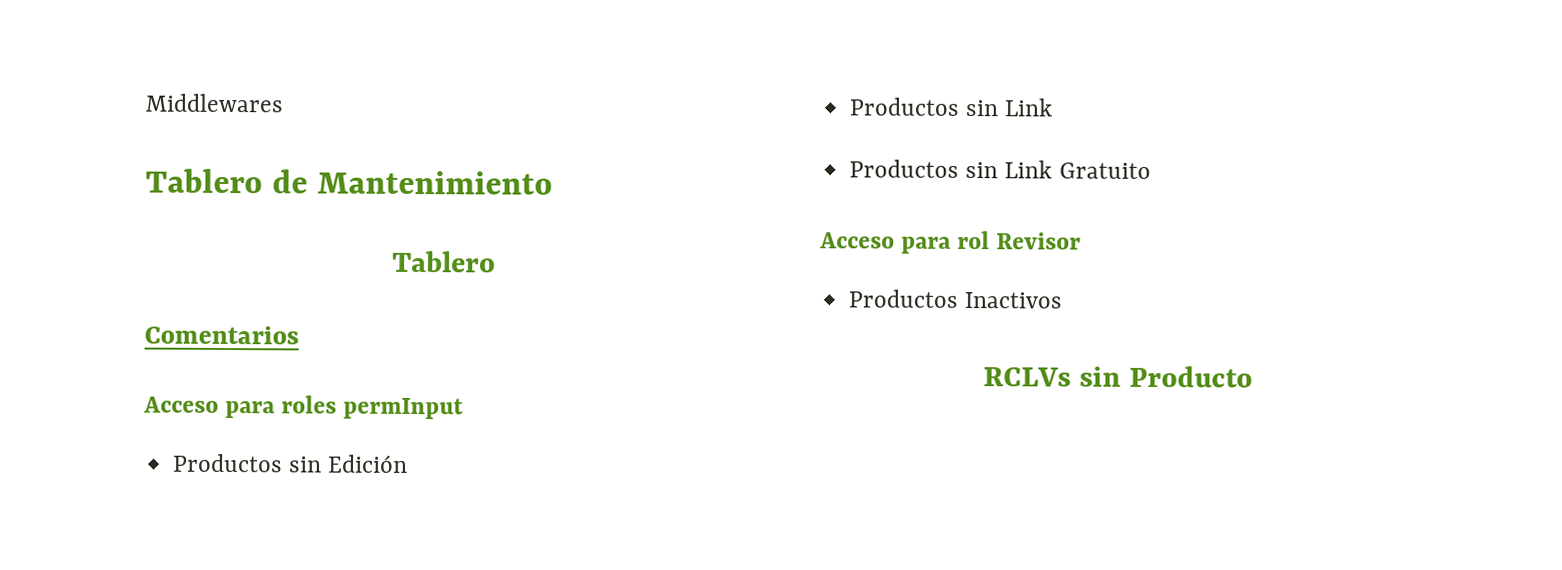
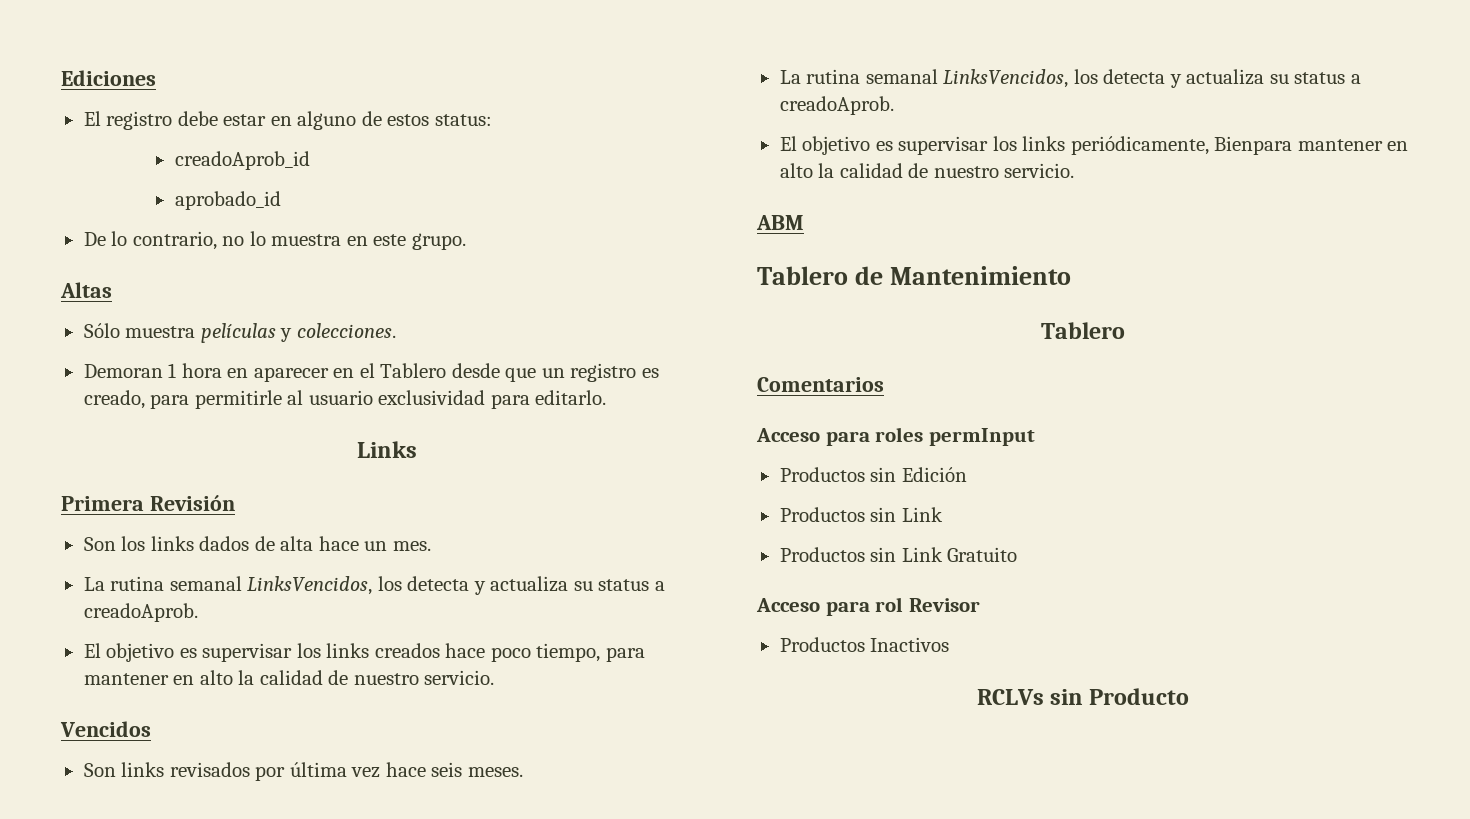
[145,93,284,113] Middlewares -> [61,70,156,86] [83,111,492,130] [174,151,310,170] [174,191,281,210] [83,231,466,250] [60,282,112,298] [83,323,396,343] [83,363,659,382] [83,390,607,409] [357,441,417,458] [61,495,235,511] [83,536,431,551] [83,576,665,595] [83,603,198,622] [83,643,645,662] [83,670,495,685] [60,721,151,737] [83,762,523,781] [779,69,1361,88] [779,96,894,115] [779,136,1409,155] [779,163,1075,178] [756,215,804,230] Ediciones // El registro debe estar en alguno de estos status: // creadoAprob_id // aprobado_id // De lo contrario, no lo muestra en este grupo. // Altas // Sólo muestra películas y colecciones. // Demoran 1 hora en aparecer en el Tablero desde que un registro es creado, para permitirle al usuario exclusividad para editarlo. // Links // Primera Revisión // Son los links dados de alta hace un mes. // La rutina semanal LinksVencidos, los detecta y actualiza su status a creadoAprob. // El objetivo es supervisar los links creados hace poco tiempo, para mantener en alto la calidad de nuestro servicio. // Vencidos // Son links revisados por última vez hace seis meses. // La rutina semanal LinksVencidos, los detecta y actualiza su status a creadoAprob. // El objetivo es supervisar los links periódicamente, Bienpara mantener en alto la calidad de nuestro servicio. // ABM

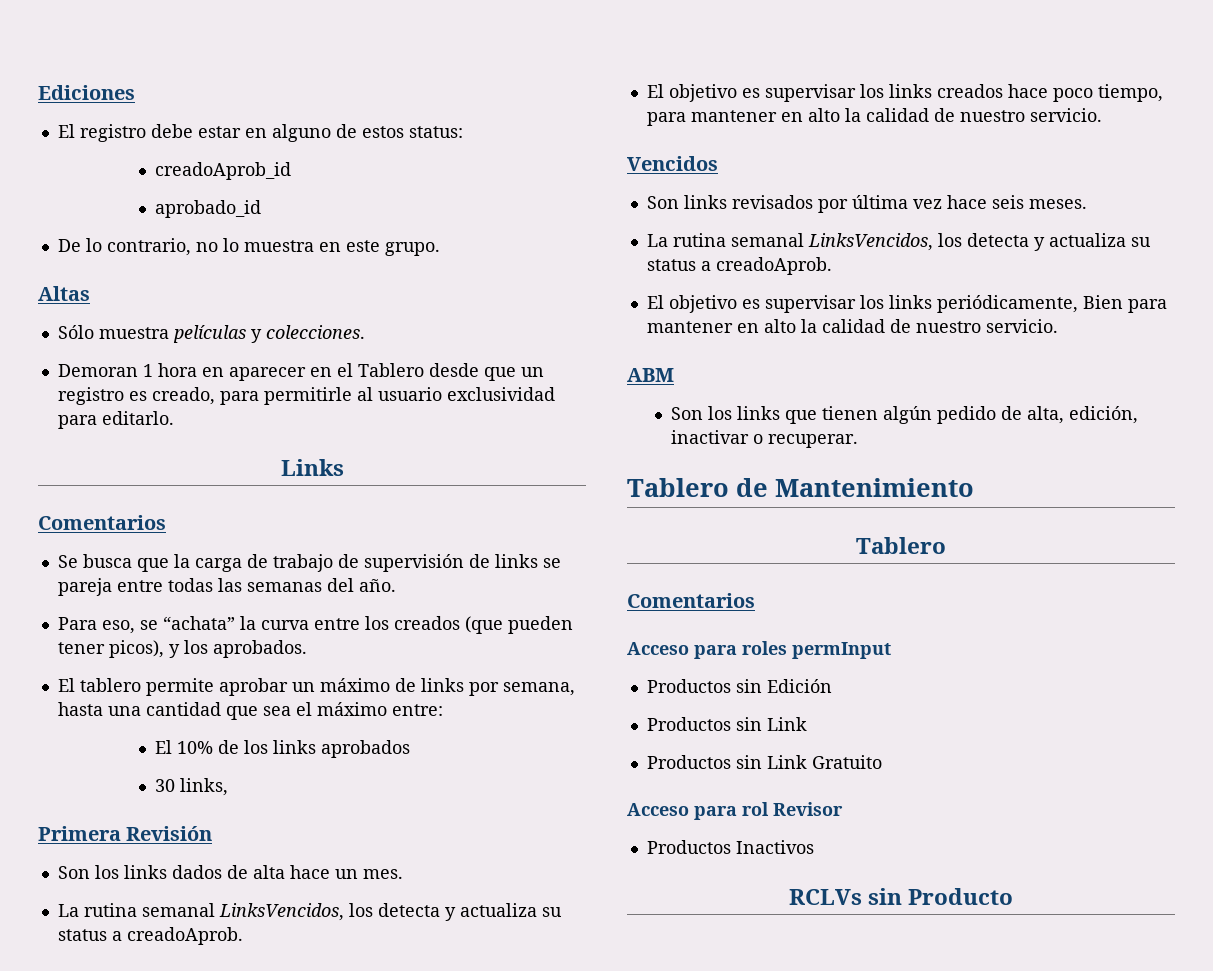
(417, 449) none -> [38,515,166,530] [57,554,561,572] [57,578,396,596] [57,616,573,634] [57,640,307,658] [57,678,575,696] [57,702,443,720] [155,740,411,758] [155,778,229,796] // Comentarios // Se busca que la carga de trabajo de supervisión de links se pareja entre todas las semanas del año. // Para eso, se “achata” la curva entre los creados (que pueden tener picos), y los aprobados. // El tablero permite aprobar un máximo de links por semana, hasta una cantidad que sea el máximo entre: // El 10% de los links aprobados // 30 links,
[1214,136,1293,155] Bienpara -> [1082,295,1167,313] Bien para
(804, 222) none -> [671,406,1139,424] [671,430,859,448] // Son los links que tienen algún pedido de alta, edición, inactivar o recuperar.

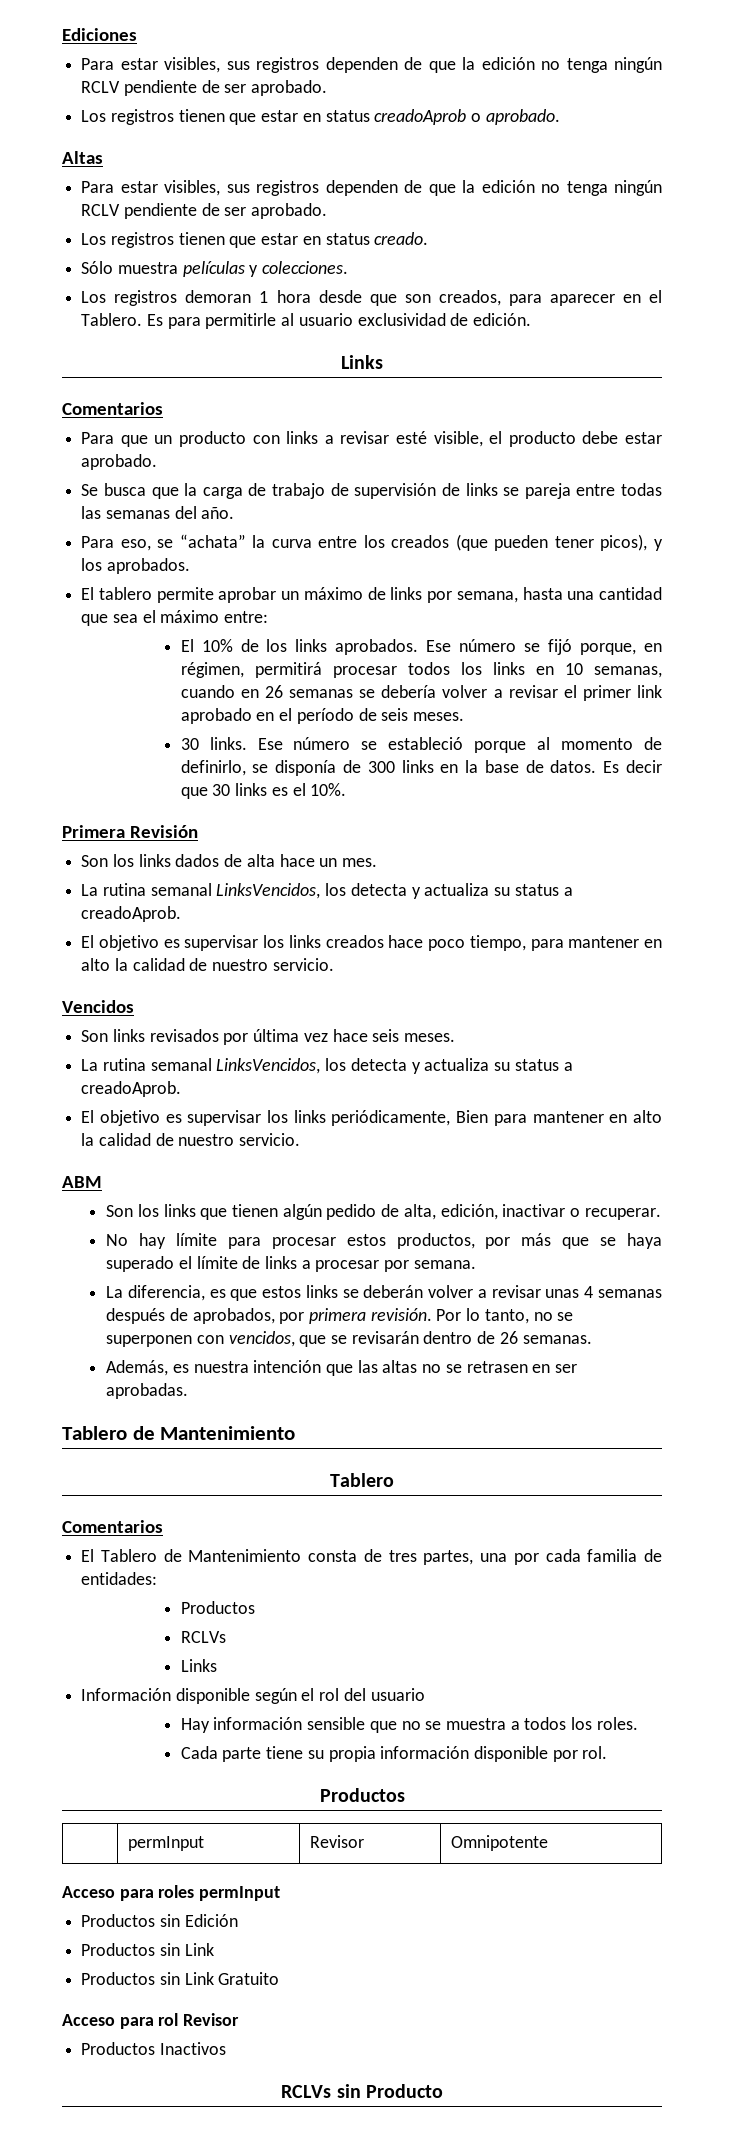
[57,124,463,142] [155,162,292,180] [155,200,262,218] [57,238,440,256] [38,286,90,301] El registro debe estar en alguno de estos status: // creadoAprob_id // aprobado_id // De lo contrario, no lo muestra en este grupo. // Altas -> [81,57,663,73] [81,80,328,96] [81,109,560,125] [62,151,103,164] [81,180,663,196] [81,203,328,219] [81,232,429,248] Para estar visibles, sus registros dependen de que la edición no tenga ningún RCLV pendiente de ser aprobado. // Los registros tienen que estar en status creadoAprob o aprobado. // Altas // Para estar visibles, sus registros dependen de que la edición no tenga ningún RCLV pendiente de ser aprobado. // Los registros tienen que estar en status creado.
[57,363,544,381] [57,387,215,405] Demoran 1 hora en aparecer en el Tablero desde que un registro es creado, -> [81,290,662,306] [81,313,163,326] Los registros demoran 1 hora desde que son creados, para aparecer en el Tablero. Es
[57,411,174,429] para editarlo. -> [450,313,532,326] de edición.
(166, 522) none -> [81,431,662,447] [81,454,158,470] // Para que un producto con links a revisar esté visible, el producto debe estar aprobado.
[321,740,411,758] [155,778,229,796] aprobados // 30 links, -> [335,639,662,655] [180,662,662,678] [180,685,662,701] [180,708,465,724] [180,737,662,753] [180,760,662,776] [180,783,347,799] aprobados. Ese número se fijó porque, en régimen, permitirá procesar todos los links en 10 semanas, cuando en 26 semanas se debería volver a revisar el primer link aprobado en el período de seis meses. // 30 links. Ese número se estableció porque al momento de definirlo, se disponía de 300 links en la base de datos. Es decir que 30 links es el 10%.
(859, 441) none -> [106,1233,662,1249] [106,1256,476,1272] [106,1285,662,1301] [106,1308,574,1324] [106,1331,592,1347] [106,1360,578,1376] [106,1383,189,1399] // No hay límite para procesar estos productos, por más que se haya superado el límite de links a procesar por semana. // La diferencia, es que estos links se deberán volver a revisar unas 4 semanas después de aprobados, por primera revisión. Por lo tanto, no se superponen con vencidos, que se revisarán dentro de 26 semanas. // Además, es nuestra intención que las altas no se retrasen en ser aprobadas.
(755, 600) none -> [81,1549,662,1565] [81,1572,158,1585] [180,1601,255,1614] [180,1631,226,1643] [180,1659,217,1672] [81,1688,425,1704] [180,1717,638,1733] [180,1746,608,1762] [319,1788,405,1802] [127,1836,204,1851] [309,1835,364,1848] [450,1835,548,1851] // El Tablero de Mantenimiento consta de tres partes, una por cada familia de entidades: // Productos // RCLVs // Links // Información disponible según el rol del usuario // Hay información sensible que no se muestra a todos los roles. // Cada parte tiene su propia información disponible por rol. // Productos // | permInput | Revisor | Omnipotente

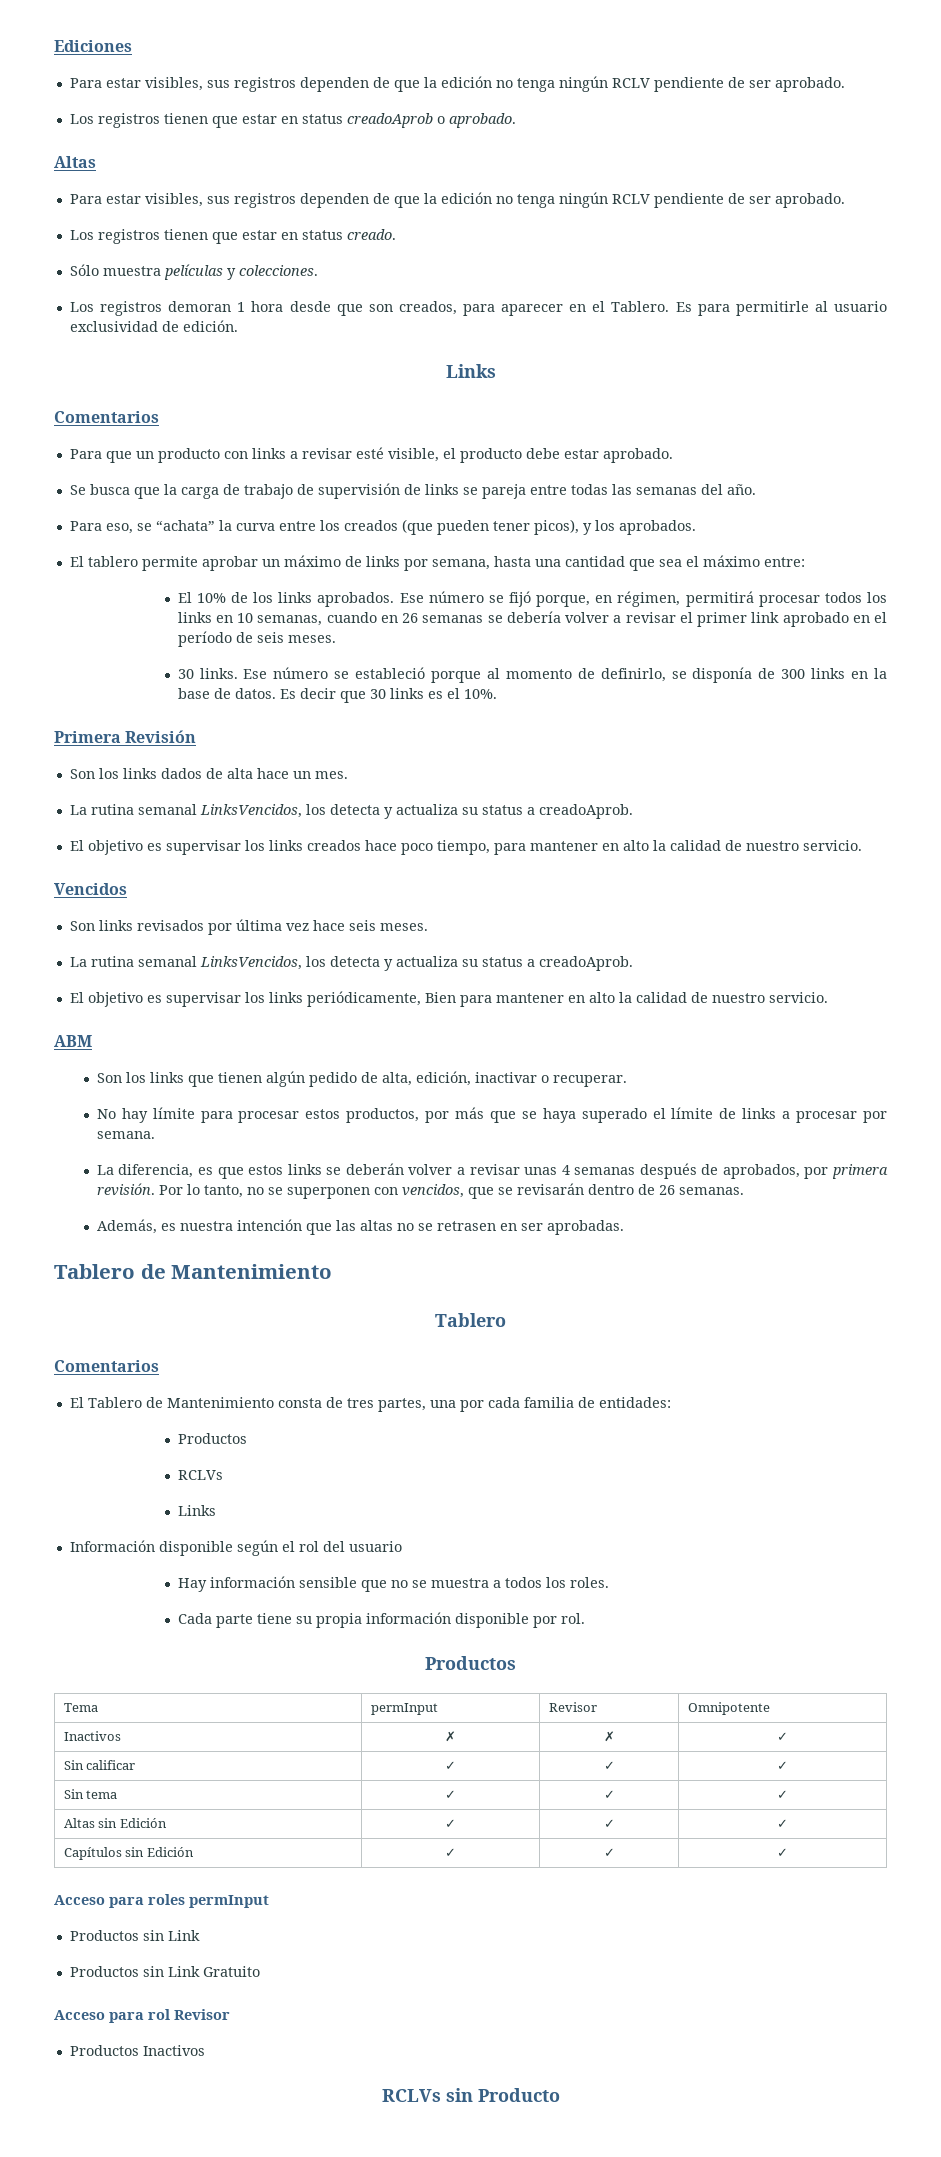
(405, 1795) none -> [63,1703,98,1712] Tema
(548, 1843) none -> [63,1731,121,1741] [445,1731,456,1742] [603,1731,615,1742] [777,1732,788,1741] [63,1760,136,1770] [445,1761,456,1770] [603,1761,615,1770] [777,1761,788,1770] [63,1789,118,1799] [445,1790,456,1799] [603,1790,615,1799] [777,1790,788,1799] [63,1818,167,1828] [445,1819,456,1828] [603,1819,615,1828] [777,1819,788,1828] [63,1847,194,1860] [445,1848,456,1857] [603,1848,615,1857] [777,1848,788,1857] // Inactivos | ✗ | ✗ | ✓ // Sin calificar | ✓ | ✓ | ✓ // Sin tema | ✓ | ✓ | ✓ // Altas sin Edición | ✓ | ✓ | ✓ // Capítulos sin Edición | ✓ | ✓ | ✓
[81,1914,238,1927] // Productos sin Edición -> (269, 1901) none

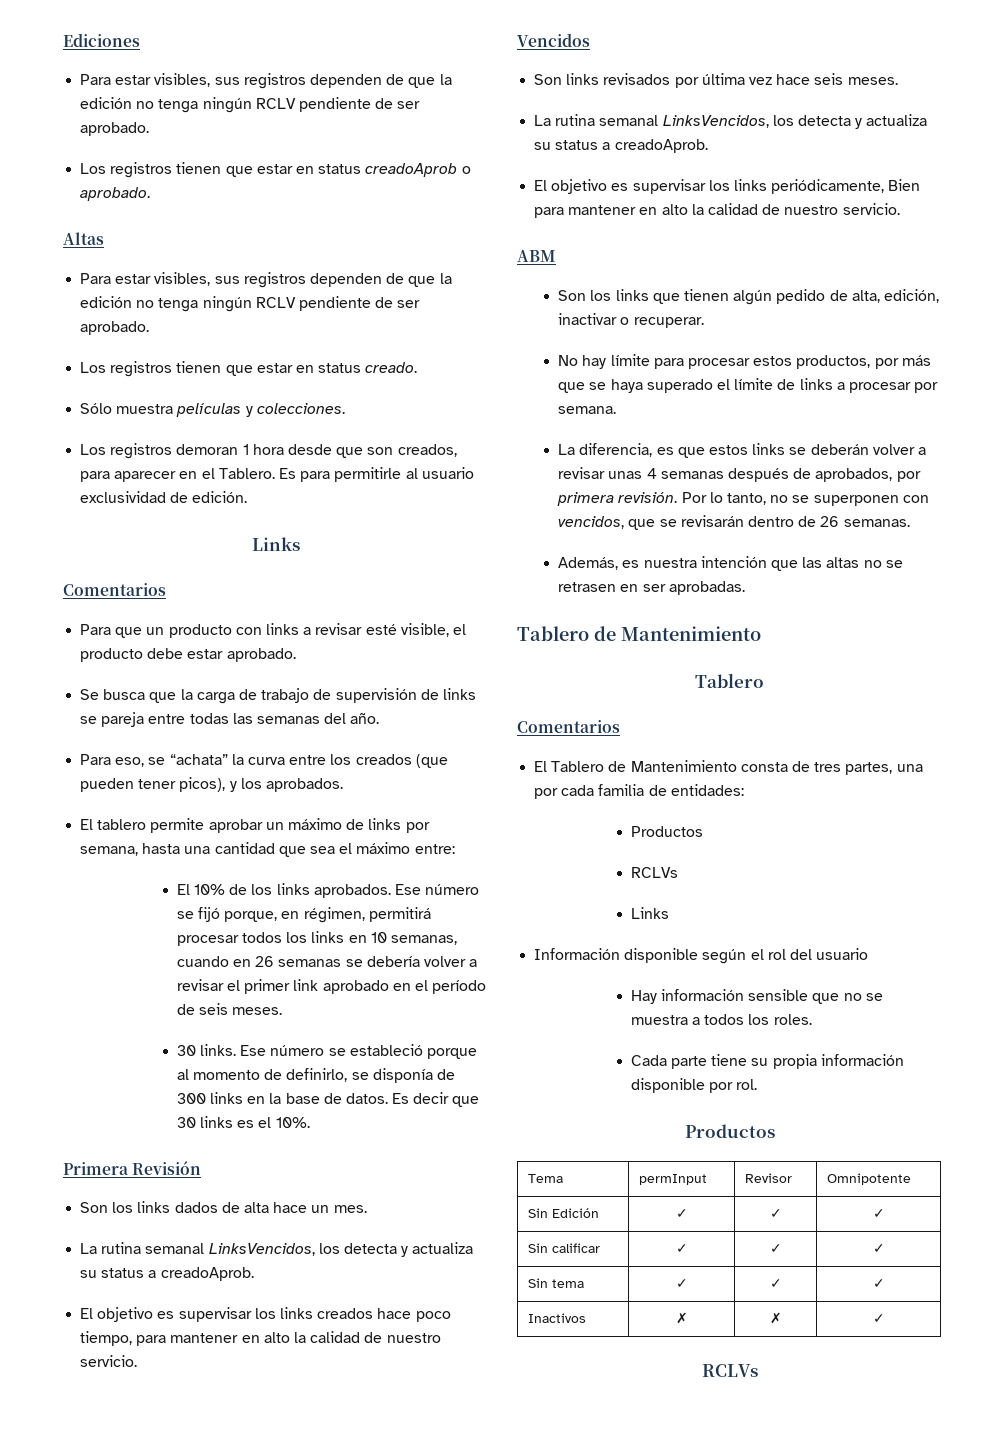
[63,1731,121,1741] [445,1731,456,1742] [603,1731,615,1742] Inactivos | ✗ | ✗ -> [527,1208,599,1218] [675,1209,688,1218] [769,1209,782,1218] Sin Edición | ✓ | ✓
[63,1818,167,1828] [445,1819,456,1828] [603,1819,615,1828] [777,1819,788,1828] [63,1847,194,1860] [445,1848,456,1857] [603,1848,615,1857] [777,1848,788,1857] [54,1894,269,1908] [69,1930,200,1941] [69,1966,260,1977] [54,2009,230,2023] [69,2045,205,2056] [381,2088,560,2102] Altas sin Edición | ✓ | ✓ | ✓ // Capítulos sin Edición | ✓ | ✓ | ✓ // Acceso para roles permInput // Productos sin Link // Productos sin Link Gratuito // Acceso para rol Revisor // Productos Inactivos // RCLVs sin Producto -> [527,1313,586,1323] [675,1312,688,1324] [769,1312,782,1324] [872,1314,885,1323] [701,1364,758,1377] Inactivos | ✗ | ✗ | ✓ // RCLVs

